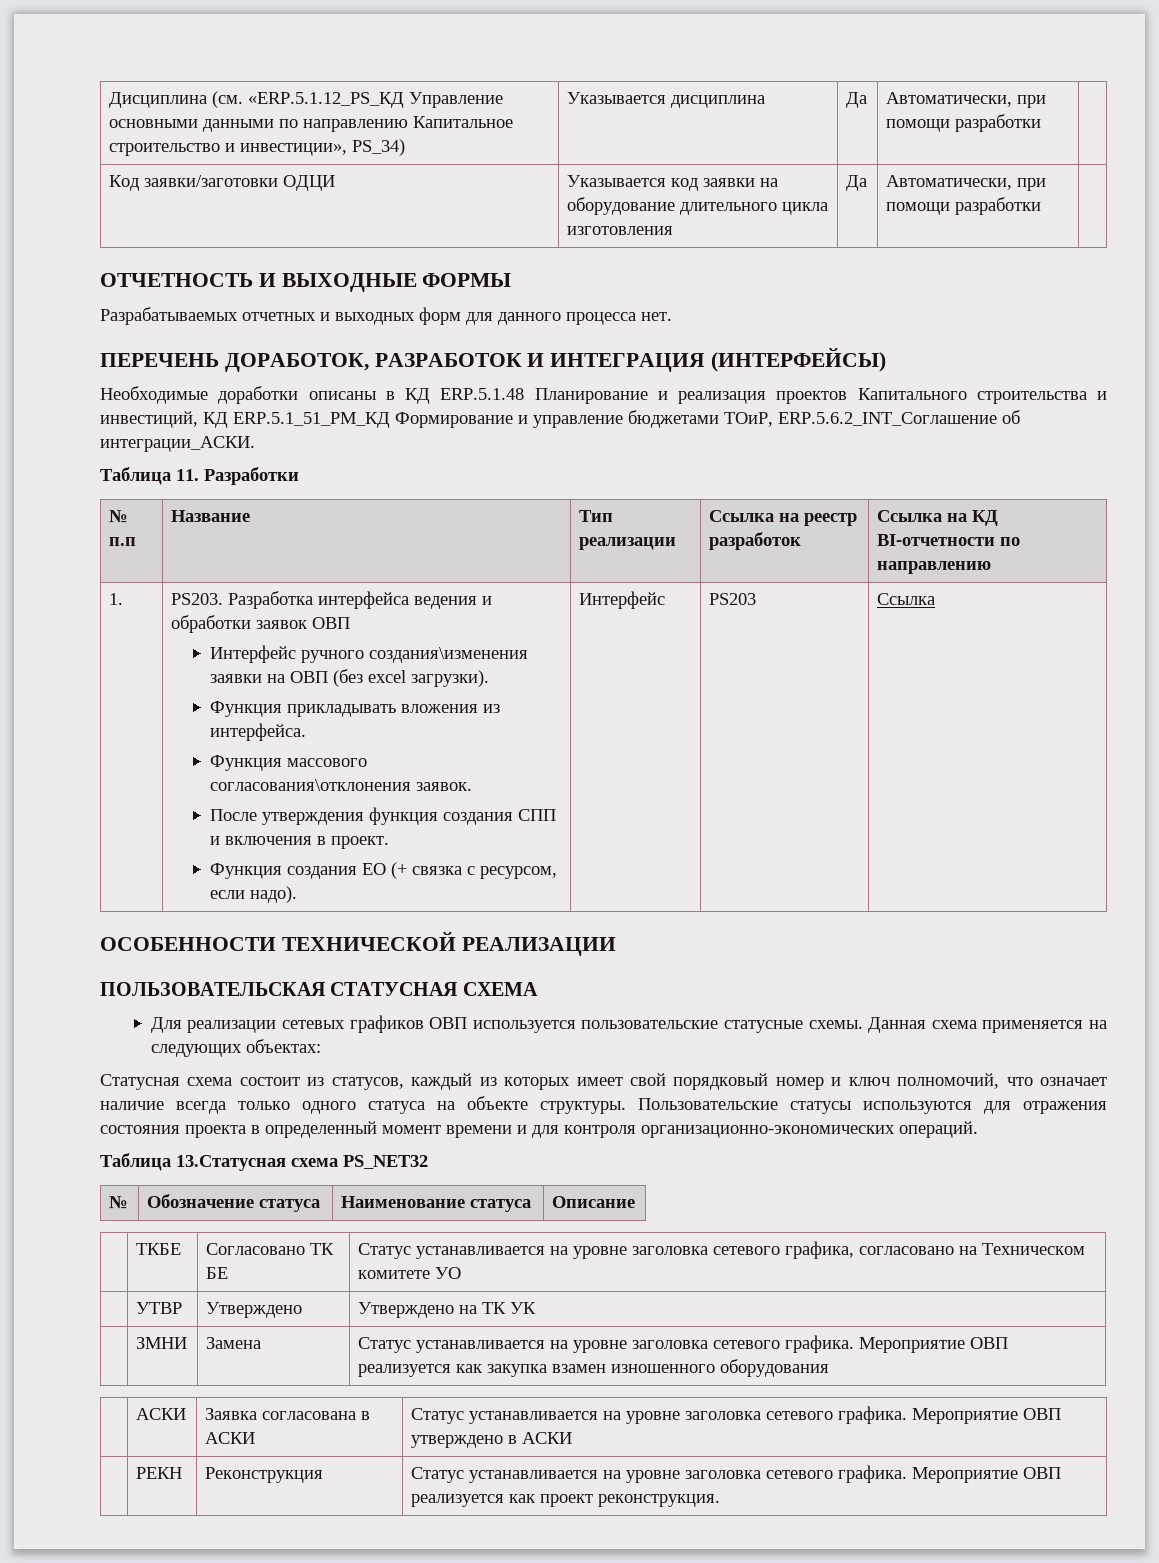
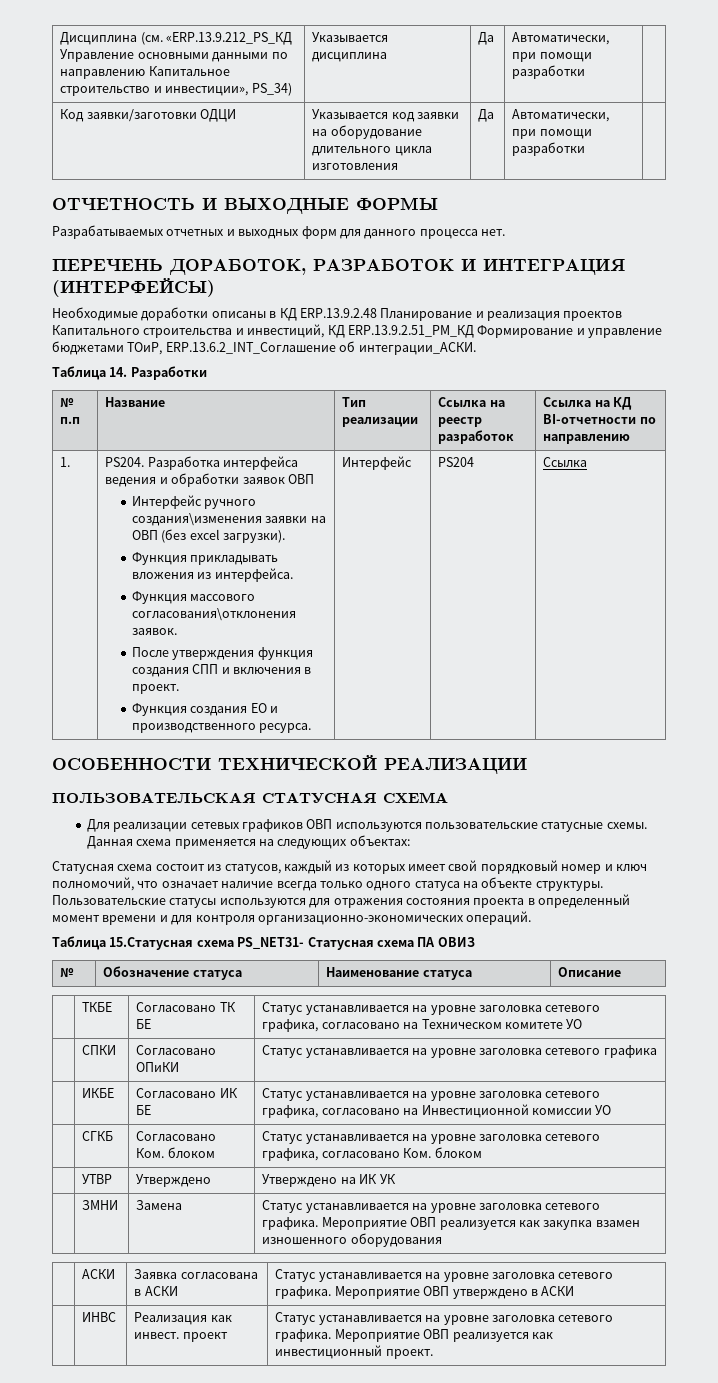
[248,92,405,108] «ERP.5.1.12_PS_КД -> [166,32,293,45] «ERP.13.9.212_PS_КД
[440,388,525,400] ERP.5.1.48 -> [299,308,377,318] ERP.13.9.2.48
[233,412,390,428] ERP.5.1_51_PM_КД -> [347,325,474,338] ERP.13.9.2.51_PM_КД
[778,412,997,426] ERP.5.6.2_INT_Соглашение -> [165,342,336,354] ERP.13.6.2_INT_Соглашение
[176,469,199,481] 11. -> [109,367,128,377] 14.
[171,593,224,605] PS203. -> [105,457,145,467] PS204.
[390,862,557,879] [209,886,297,903] (+ связка с ресурсом, если надо). -> [269,706,278,713] [131,723,312,733] и производственного ресурса.
[709,593,757,605] PS203 -> [438,457,475,467] PS204
[472,1020,576,1033] используется -> [335,822,422,832] используются
[176,1155,428,1171] 13.Статусная схема PS_NET32 -> [109,937,475,950] 15.Статусная схема PS_NET31- Статусная схема ПА ОВИЗ
(462, 1273) none -> [82,1045,117,1055] [136,1045,217,1055] [136,1062,180,1072] [262,1045,657,1058] [82,1088,115,1098] [136,1088,238,1098] [136,1105,152,1115] [262,1088,601,1101] [262,1104,612,1118] [82,1131,114,1141] [136,1131,217,1141] [136,1147,215,1158] [262,1131,601,1144] [262,1147,482,1161] // | СПКИ | Согласовано ОПиКИ | Статус устанавливается на уровне заголовка сетевого графика // | ИКБЕ | Согласовано ИК БЕ | Статус устанавливается на уровне заголовка сетевого графика, согласовано на Инвестиционной комиссии УО // | СГКБ | Согласовано Ком. блоком | Статус устанавливается на уровне заголовка сетевого графика, согласовано Ком. блоком
[482,1302,507,1314] ТК -> [359,1174,378,1184] ИК
[136,1467,183,1479] [205,1467,324,1483] РЕКН | Реконструкция -> [82,1312,117,1322] [134,1312,232,1325] [134,1332,228,1342] ИНВС | Реализация как инвест. проект
[540,1494,721,1507] проект реконструкция. -> [275,1345,433,1359] инвестиционный проект.

